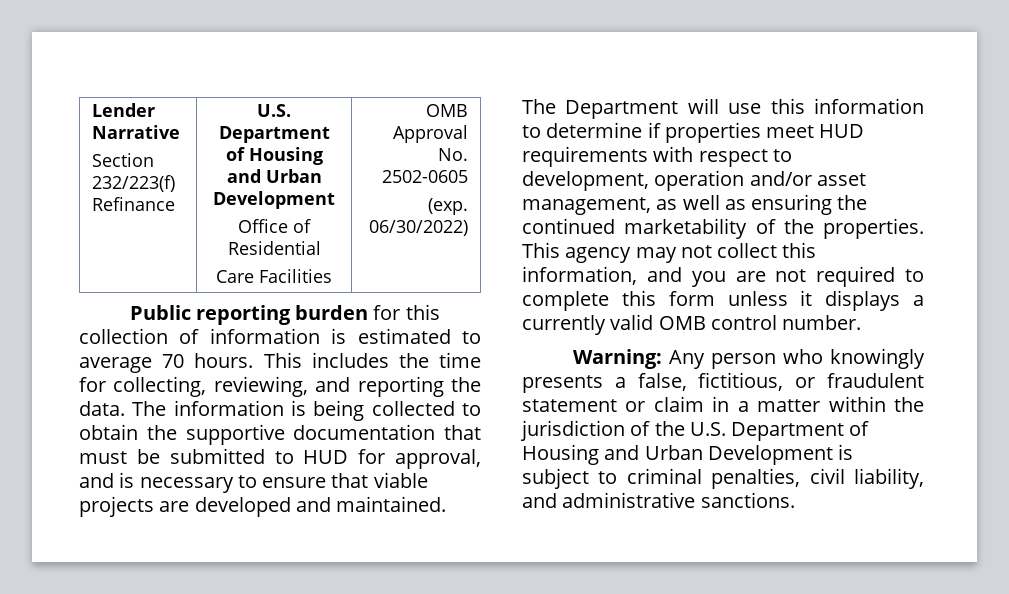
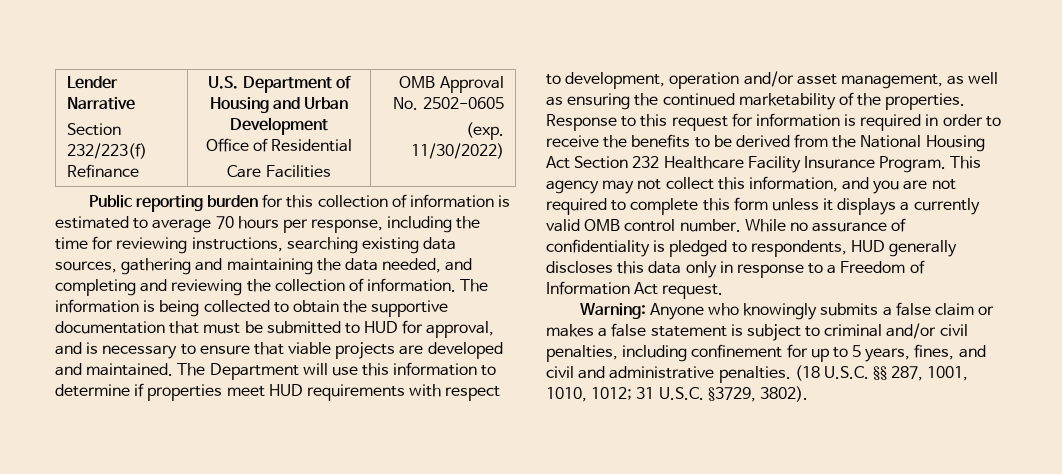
[368,220,468,236] 06/30/2022) -> [410,143,504,159] 11/30/2022)
[194,352,481,368] [79,376,481,397] [79,401,125,416] hours. This includes the time for collecting, reviewing, and reporting the data. -> [237,216,481,233] [55,236,457,254] [55,258,473,275] [55,278,457,296] hours per response, including the time for reviewing instructions, searching existing data sources, gathering and maintaining the data needed, and completing and reviewing the collection of information.
(924, 228) none -> [546,113,1001,131] [546,134,985,152] [546,156,947,173] Response to this request for information is required in order to receive the benefits to be derived from the National Housing Act Section 232 Healthcare Facility Insurance Program.
[572,348,925,369] [522,372,924,393] [522,396,924,412] [520,420,870,441] [522,444,854,465] [522,468,925,489] [522,492,795,508] // Warning: Any person who knowingly presents a false, fictitious, or fraudulent statement or claim in a matter within the jurisdiction of the U.S. Department of Housing and Urban Development is subject to criminal penalties, civil liability, and administrative sanctions. -> [744,218,907,232] [546,239,958,257] [546,260,925,278] [546,281,724,299] [579,302,995,320] [546,323,968,341] [546,344,986,362] [546,365,969,383] [546,386,808,402] While no assurance of confidentiality is pledged to respondents, HUD generally discloses this data only in response to a Freedom of Information Act request. // Warning: Anyone who knowingly submits a false claim or makes a false statement is subject to criminal and/or civil penalties, including confinement for up to 5 years, fines, and civil and administrative penalties. (18 U.S.C. §§ 287, 1001, 1010, 1012; 31 U.S.C. §3729, 3802).

